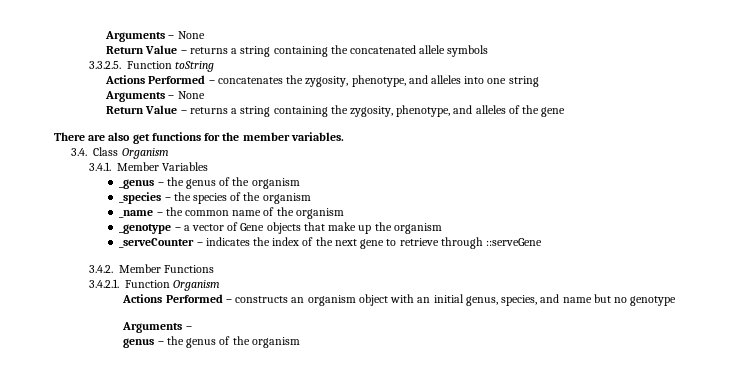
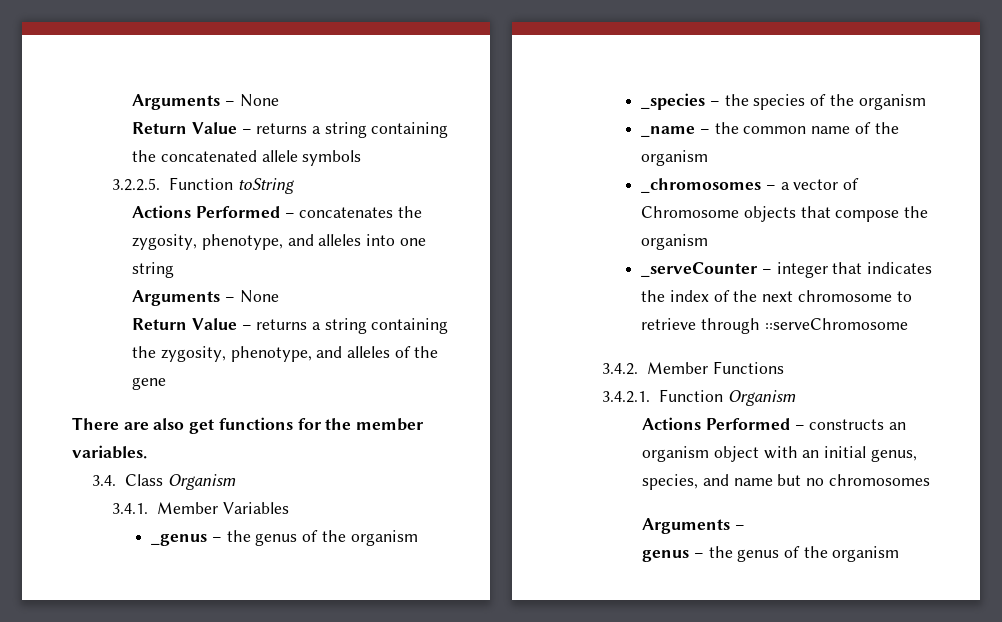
[88,61,121,69] 3.3.2.5. -> [112,178,161,191] 3.2.2.5.
[119,224,172,234] _genotype -> [641,178,762,193] _chromosomes
[240,223,265,231] Gene -> [641,206,740,218] Chromosome
[328,222,372,234] make up -> [835,210,900,222] compose
(203, 244) none -> [776,262,863,278] integer that
[360,239,385,249] gene -> [797,290,892,302] chromosome
[486,238,543,246] ::serveGene -> [764,318,908,330] ::serveChromosome
[630,296,677,306] genotype -> [828,474,930,486] chromosomes

